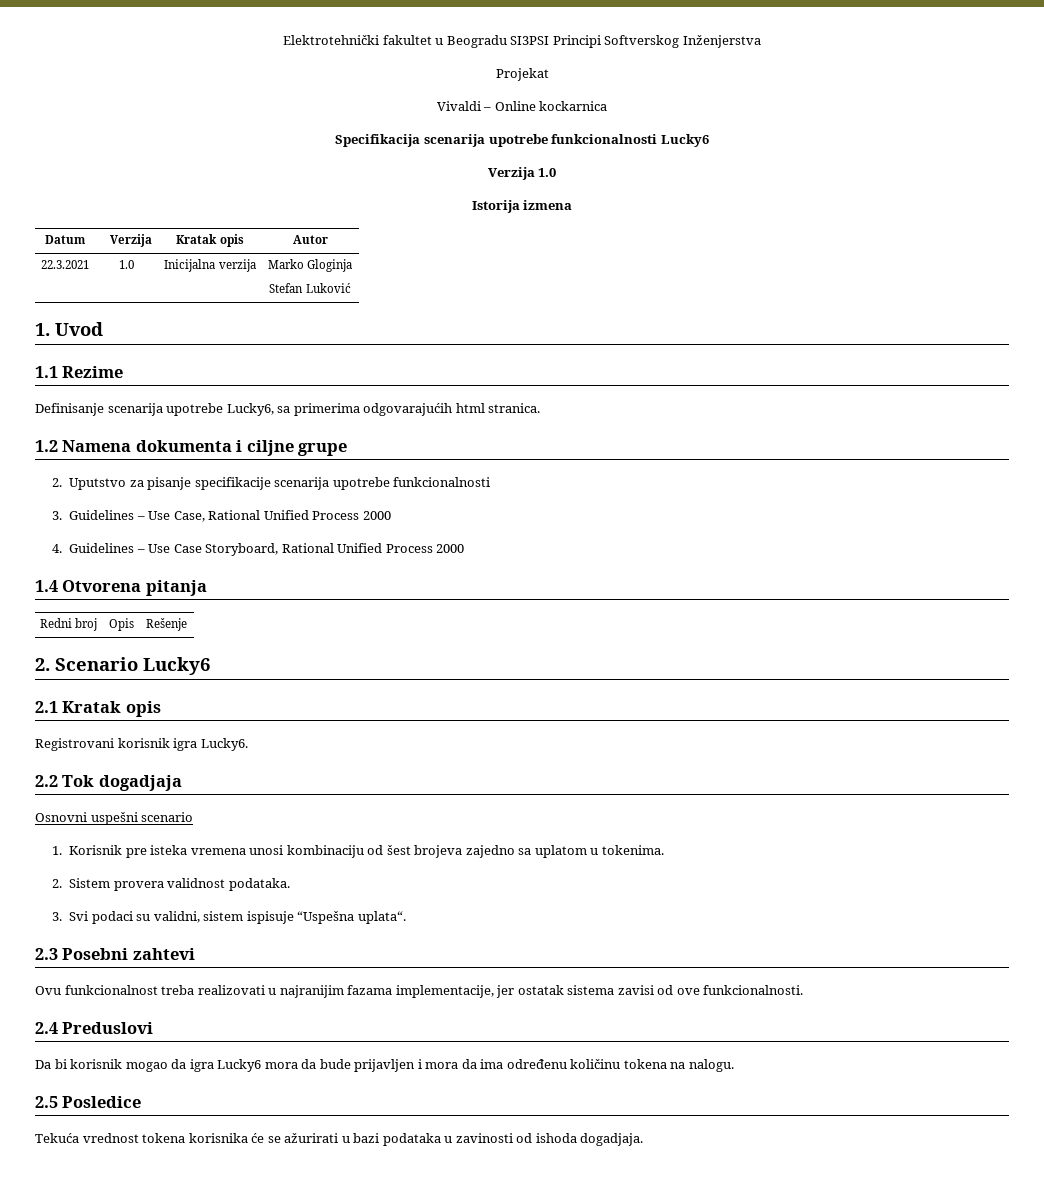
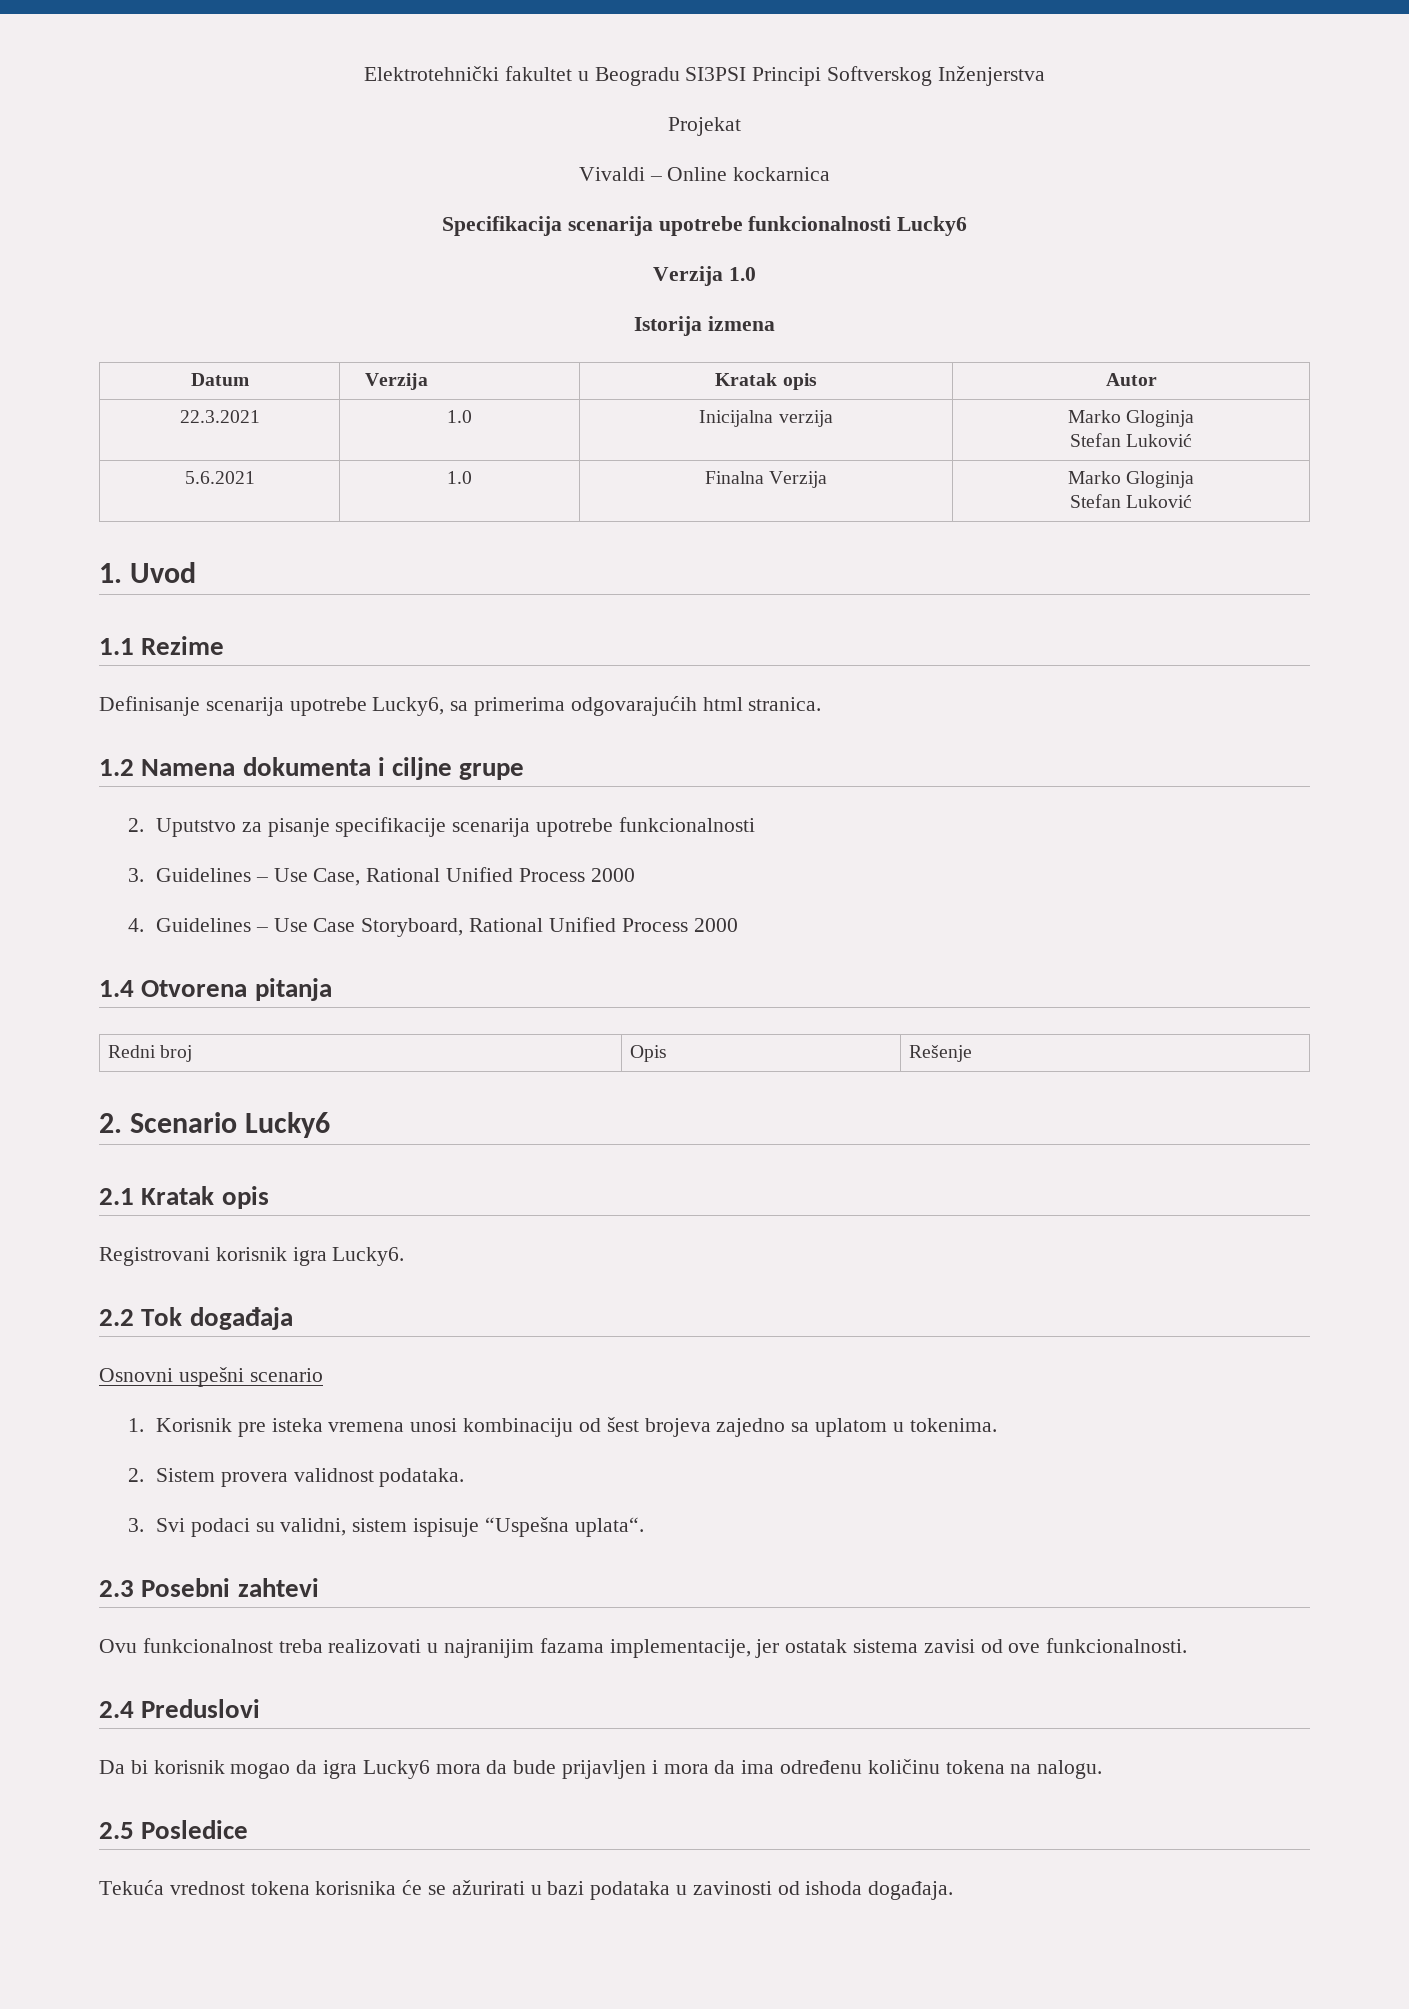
(351, 288) none -> [184,471,255,484] [447,471,472,484] [704,471,828,488] [1067,471,1195,488] [1069,494,1193,508] // 5.6.2021 | 1.0 | Finalna Verzija | Marko Gloginja // Stefan Luković
[98,775,182,791] dogadjaja -> [189,1307,293,1330] događaja
[580,1133,644,1146] dogadjaja. -> [868,1881,954,1900] događaja.

